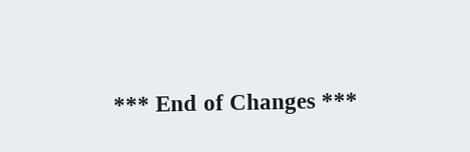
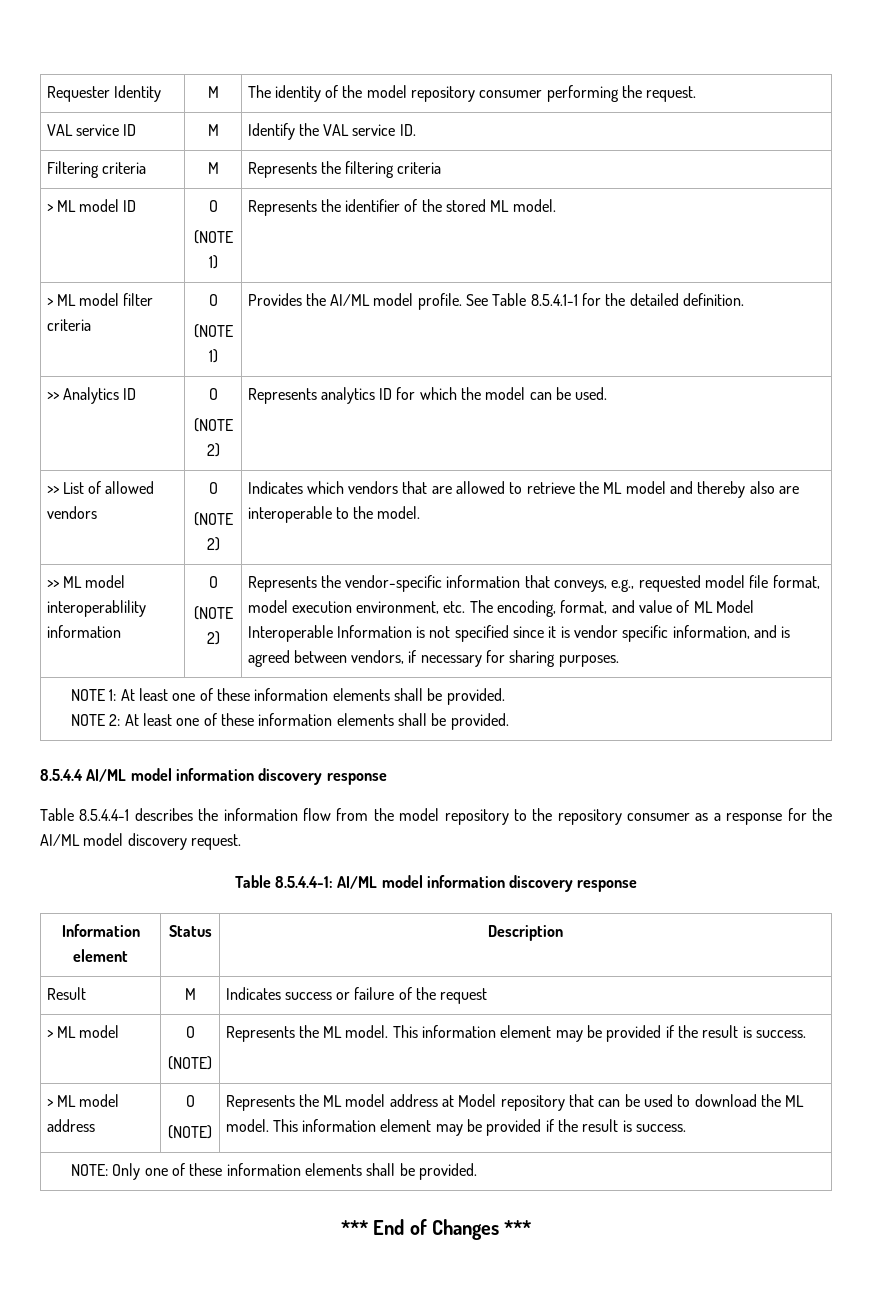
(113, 104) none -> [46,85,161,102] [207,86,219,98] [247,85,697,102] [46,124,137,136] [207,124,219,136] [247,123,416,140] [46,161,146,178] [207,162,219,174] [247,161,442,178] [46,199,137,212] [208,200,218,212] [193,230,233,244] [208,255,218,269] [247,199,556,216] [46,293,154,306] [46,319,91,331] [208,294,218,306] [193,324,233,338] [208,349,218,363] [247,293,745,310] [46,387,137,404] [208,388,218,400] [193,418,233,432] [206,443,220,457] [247,387,608,404] [46,481,155,494] [46,506,97,519] [208,482,218,494] [193,512,233,526] [206,537,220,551] [247,481,800,498] [247,506,421,523] [46,575,126,588] [46,600,146,617] [46,625,121,638] [208,576,218,588] [193,606,233,620] [206,631,220,645] [247,575,820,592] [247,600,755,617] [247,625,791,642] [247,650,619,667] [71,688,505,705] [71,713,509,730] [40,768,387,785] [40,808,833,825] [40,833,241,850] [234,875,638,892] [61,924,140,937] [73,949,128,962] [168,925,212,937] [488,925,563,941] [46,987,86,1000] [184,988,196,1000] [225,987,488,1004] [46,1025,120,1038] [185,1026,195,1038] [168,1056,212,1070] [225,1025,807,1042] [46,1094,120,1107] [46,1119,95,1132] [185,1095,195,1107] [168,1125,212,1139] [225,1094,805,1111] [225,1119,687,1136] [71,1163,478,1180] Requester Identity | M | The identity of the model repository consumer performing the request. // VAL service ID | M | Identify the VAL service ID. // Filtering criteria | M | Represents the filtering criteria // > ML model ID | O // (NOTE 1) | Represents the identifier of the stored ML model. // > ML model filter criteria | O // (NOTE 1) | Provides the AI/ML model profile. See Table 8.5.4.1-1 for the detailed definition. // >> Analytics ID | O // (NOTE 2) | Represents analytics ID for which the model can be used. // >> List of allowed vendors | O // (NOTE 2) | Indicates which vendors that are allowed to retrieve the ML model and thereby also are interoperable to the model. // >> ML model interoperablility information | O // (NOTE 2) | Represents the vendor-specific information that conveys, e.g., requested model file format, model execution environment, etc. The encoding, format, and value of ML Model Interoperable Information is not specified since it is vendor specific information, and is agreed between vendors, if necessary for sharing purposes. // NOTE 1: At least one of these information elements shall be provided. // NOTE 2: At least one of these information elements shall be provided. // 8.5.4.4 AI/ML model information discovery response // Table 8.5.4.4-1 describes the information flow from the model repository to the repository consumer as a response for the AI/ML model discovery request. // Table 8.5.4.4-1: AI/ML model information discovery response // Information element | Status | Description // Result | M | Indicates success or failure of the request // > ML model | O // (NOTE) | Represents the ML model. This information element may be provided if the result is success. // > ML model address | O // (NOTE) | Represents the ML model address at Model repository that can be used to download the ML model. This information element may be provided if the result is success. // NOTE: Only one of these information elements shall be provided. //

